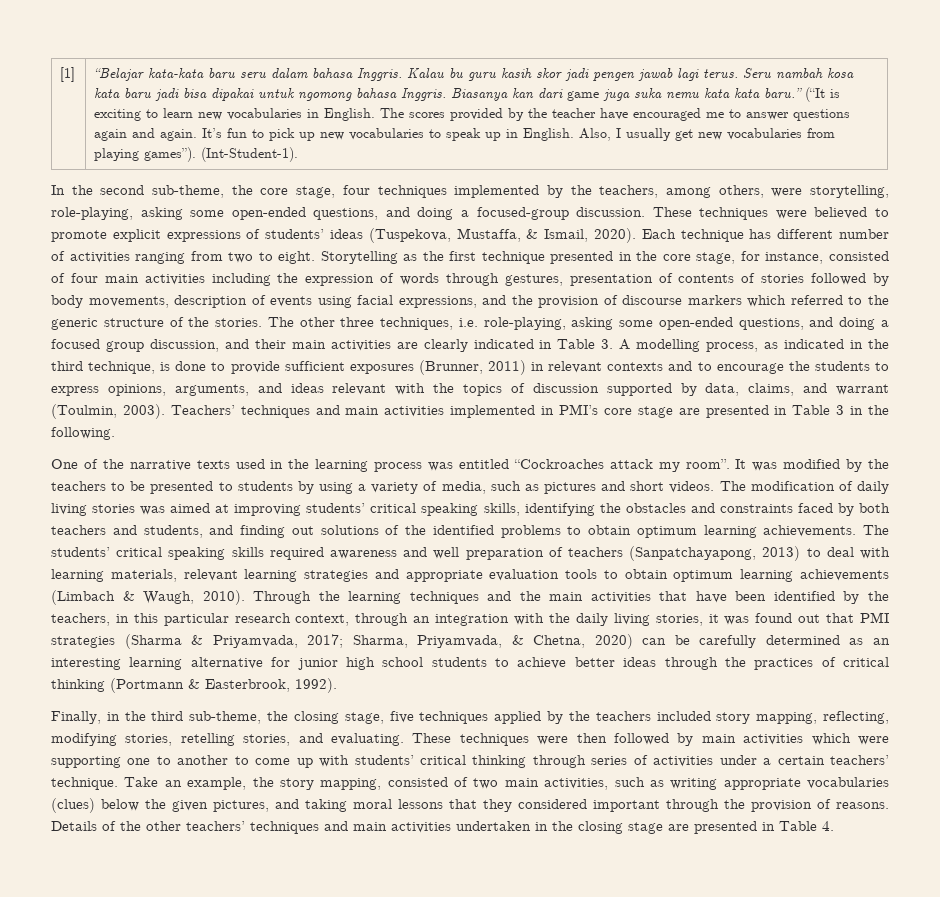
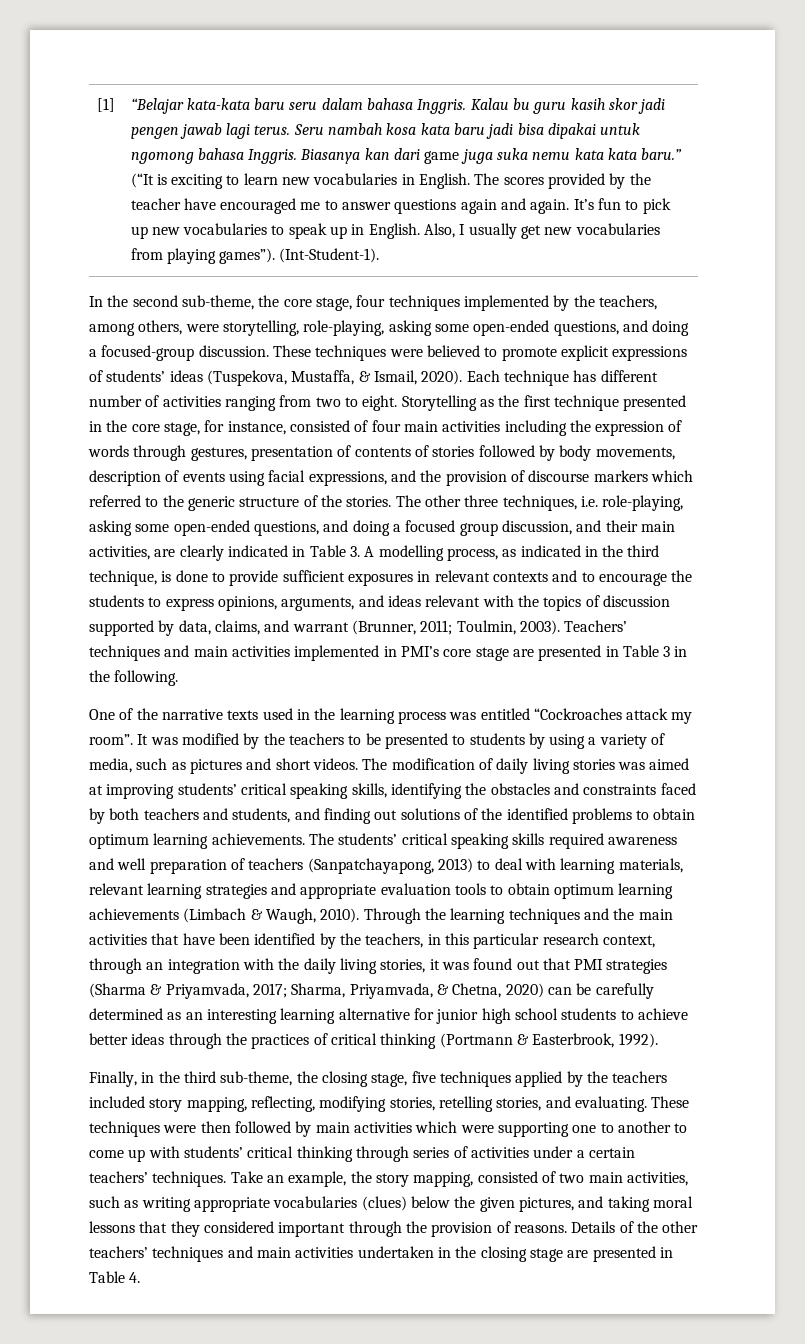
[330,340,391,351] activities -> [89,546,150,560] activities,
[418,360,526,375] (Brunner, 2011) -> (413, 579) none
[51,404,117,419] (Toulmin, -> [351,620,516,635] (Brunner, 2011; Toulmin,
[51,777,118,790] technique. -> [152,1171,227,1187] techniques.

